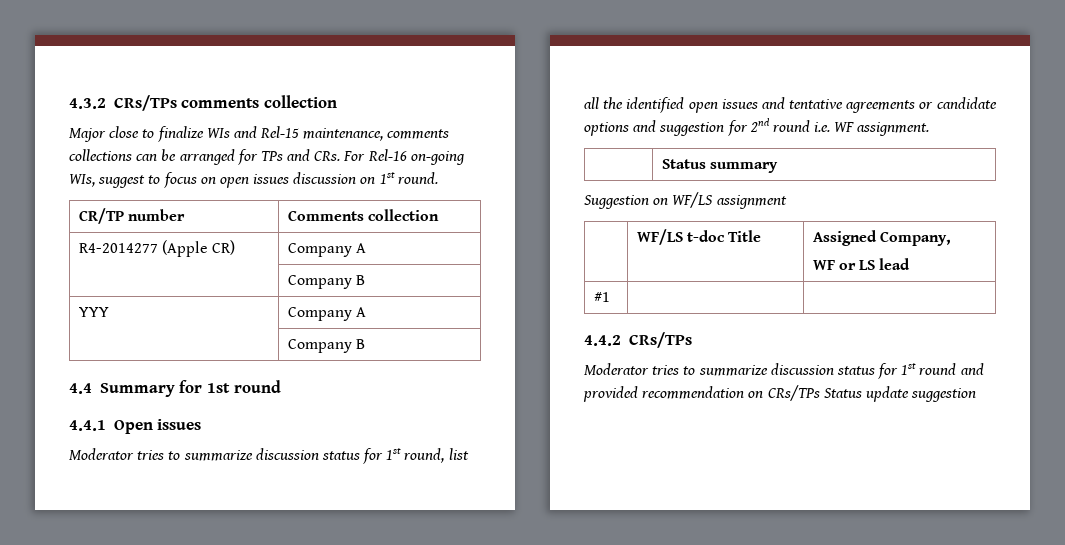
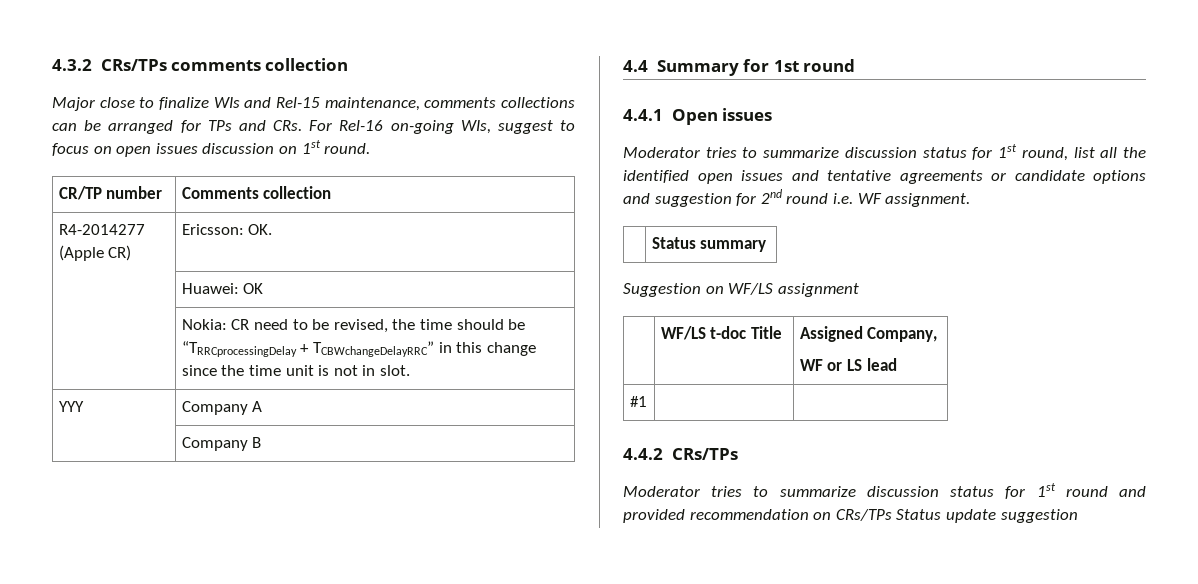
[287,243,366,257] [287,275,365,289] Company A // | Company B -> [181,224,273,235] [181,283,264,294] [181,319,526,333] [181,341,536,357] [181,365,411,376] Ericsson: OK. // | Huawei: OK // | Nokia: CR need to be revised, the time should be “TRRCprocessingDelay + TCBWchangeDelayRRC” in this change since the time unit is not in slot.

